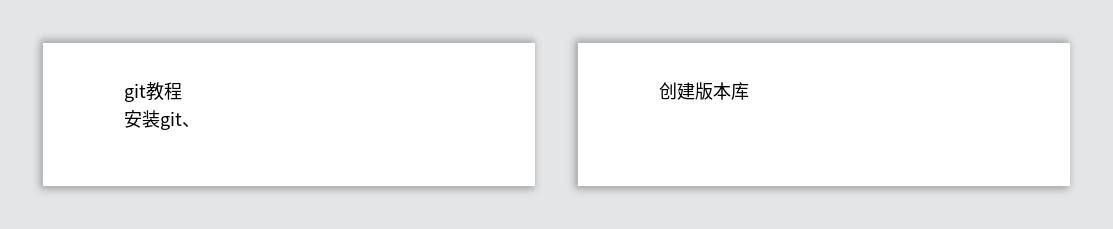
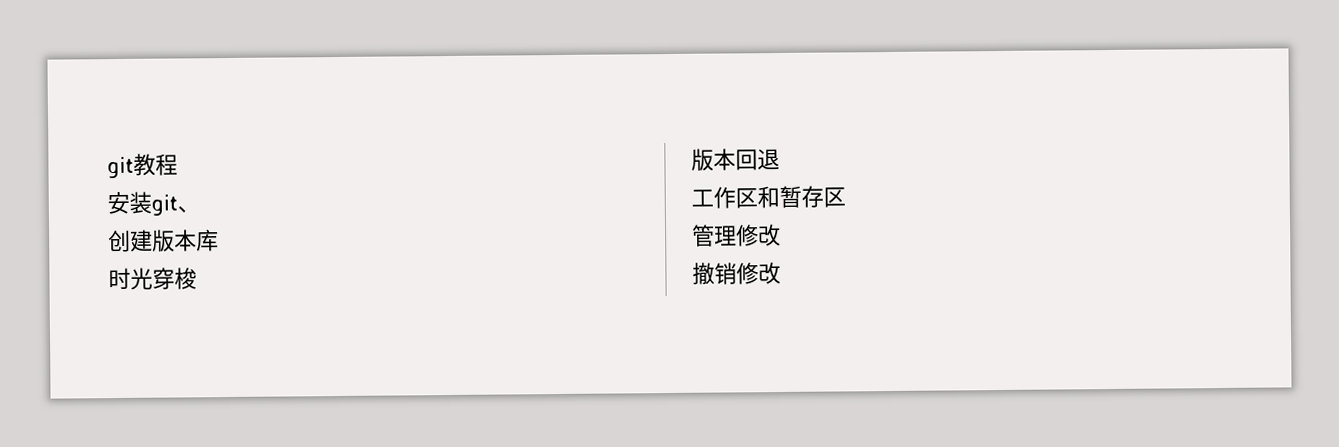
(749, 91) none -> [108,267,197,290] [691,148,780,171] [691,185,846,209] [692,223,781,247] [692,261,781,285] // 时光穿梭 // 版本回退 // 工作区和暂存区 // 管理修改 // 撤销修改

